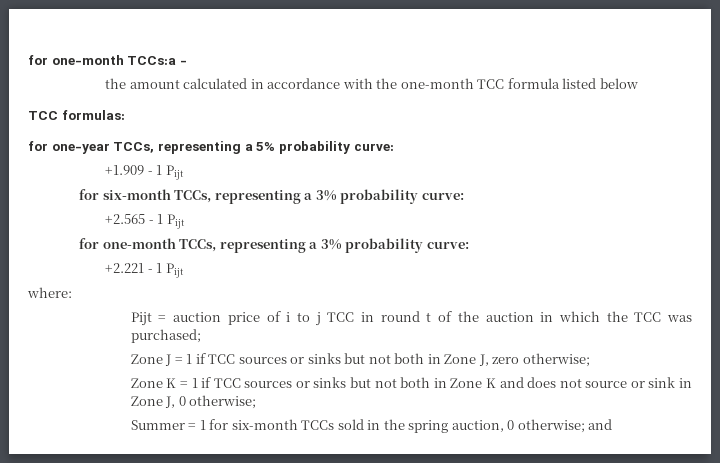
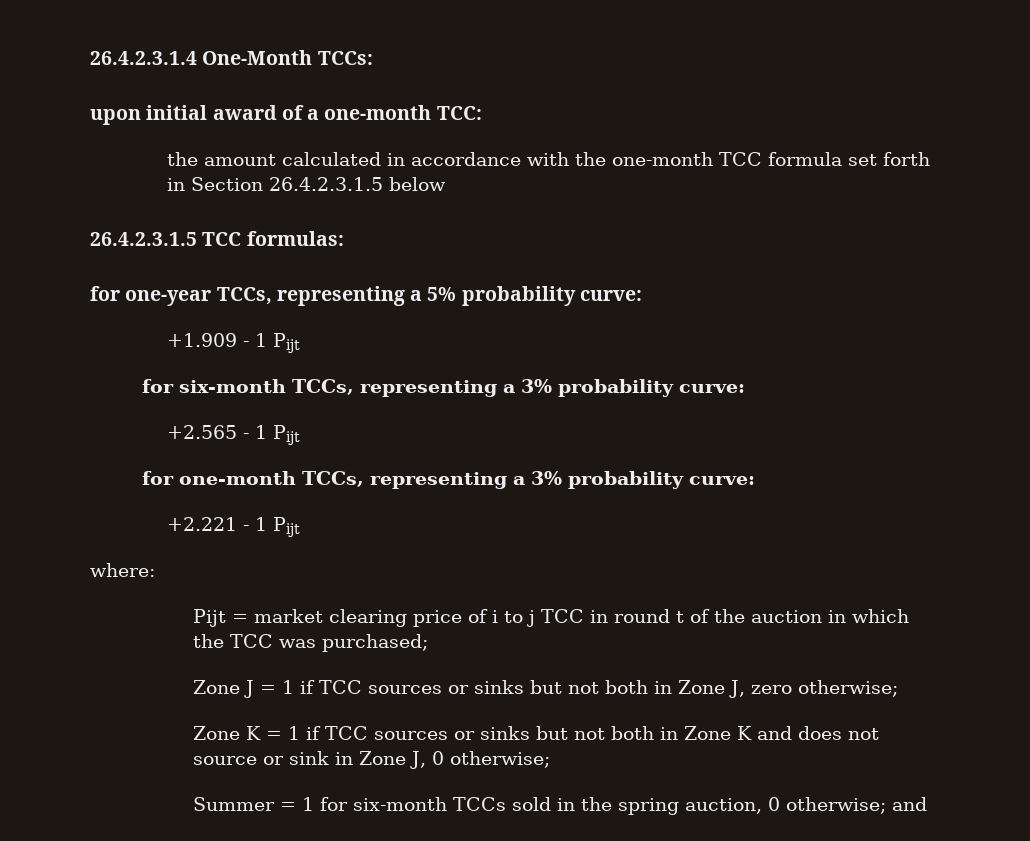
[28,55,187,65] for one-month TCCs:a - -> [90,50,373,65] [90,105,482,125] 26.4.2.3.1.4 One-Month TCCs: // upon initial award of a one-month TCC:
[562,78,597,89] listed -> [848,152,931,166] [167,177,384,191] set forth in Section 26.4.2.3.1.5
(638, 83) none -> [90,232,197,246] 26.4.2.3.1.5
[173,312,222,322] auction -> [254,609,408,627] market clearing

